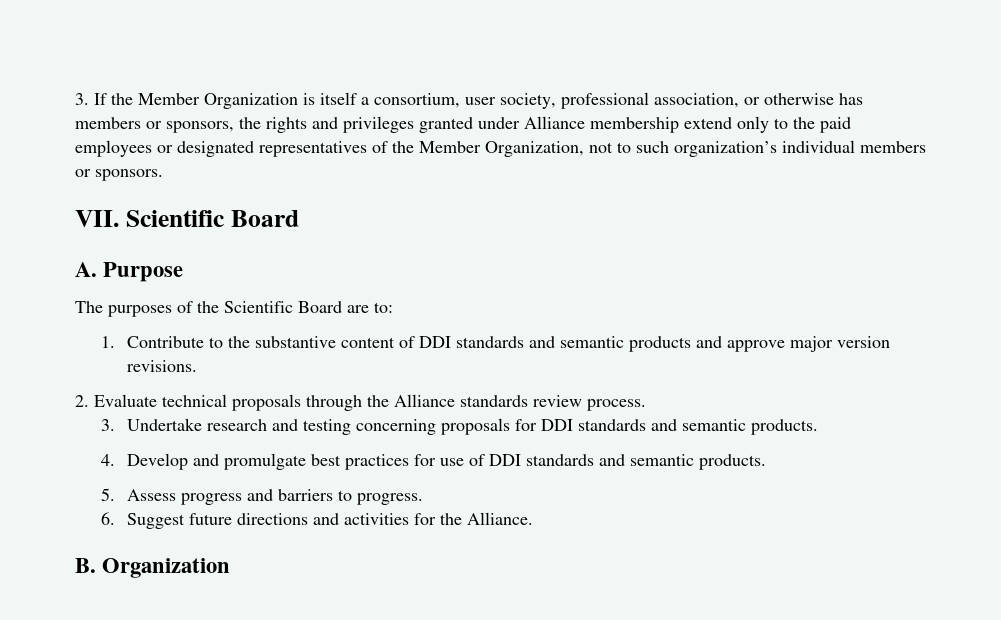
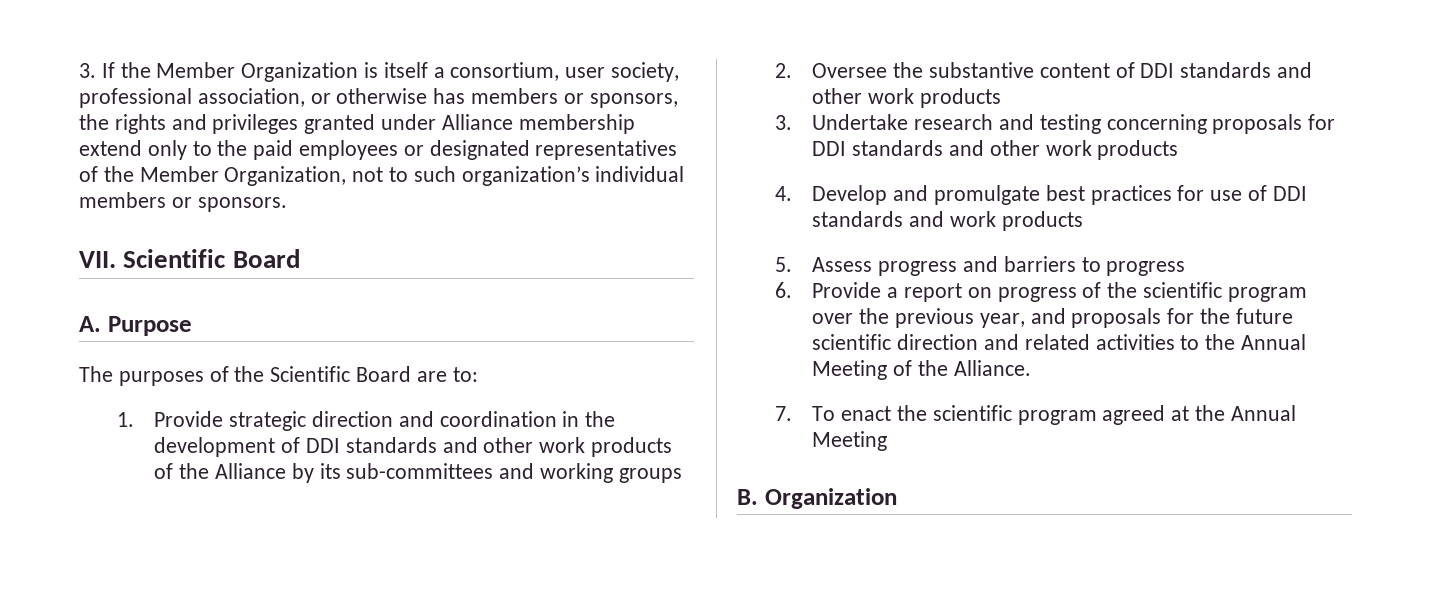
[126,336,223,348] Contribute to -> [154,411,616,431] [154,437,672,457] [154,463,682,483] [774,63,888,78] Provide strategic direction and coordination in the development of DDI standards and other work products of the Alliance by its sub-committees and working groups // 2. Oversee
[559,336,890,352] [126,360,197,372] [75,394,646,411] semantic products and approve major version revisions. // 2. Evaluate technical proposals through the Alliance standards review process. -> [812,88,1001,108] other work products
[681,419,818,435] semantic products. -> [989,140,1179,160] other work products
[629,454,766,470] semantic products. -> [949,211,1083,231] work products
[356,493,423,505] progress. -> [1106,261,1186,276] progress
[126,512,533,529] Suggest future directions and activities for the Alliance. -> [812,282,1307,302] [812,308,1293,328] [812,334,1306,350] [812,360,1031,380] [774,405,1296,425] [812,431,888,451] Provide a report on progress of the scientific program over the previous year, and proposals for the future scientific direction and related activities to the Annual Meeting of the Alliance. // 7. To enact the scientific program agreed at the Annual Meeting

